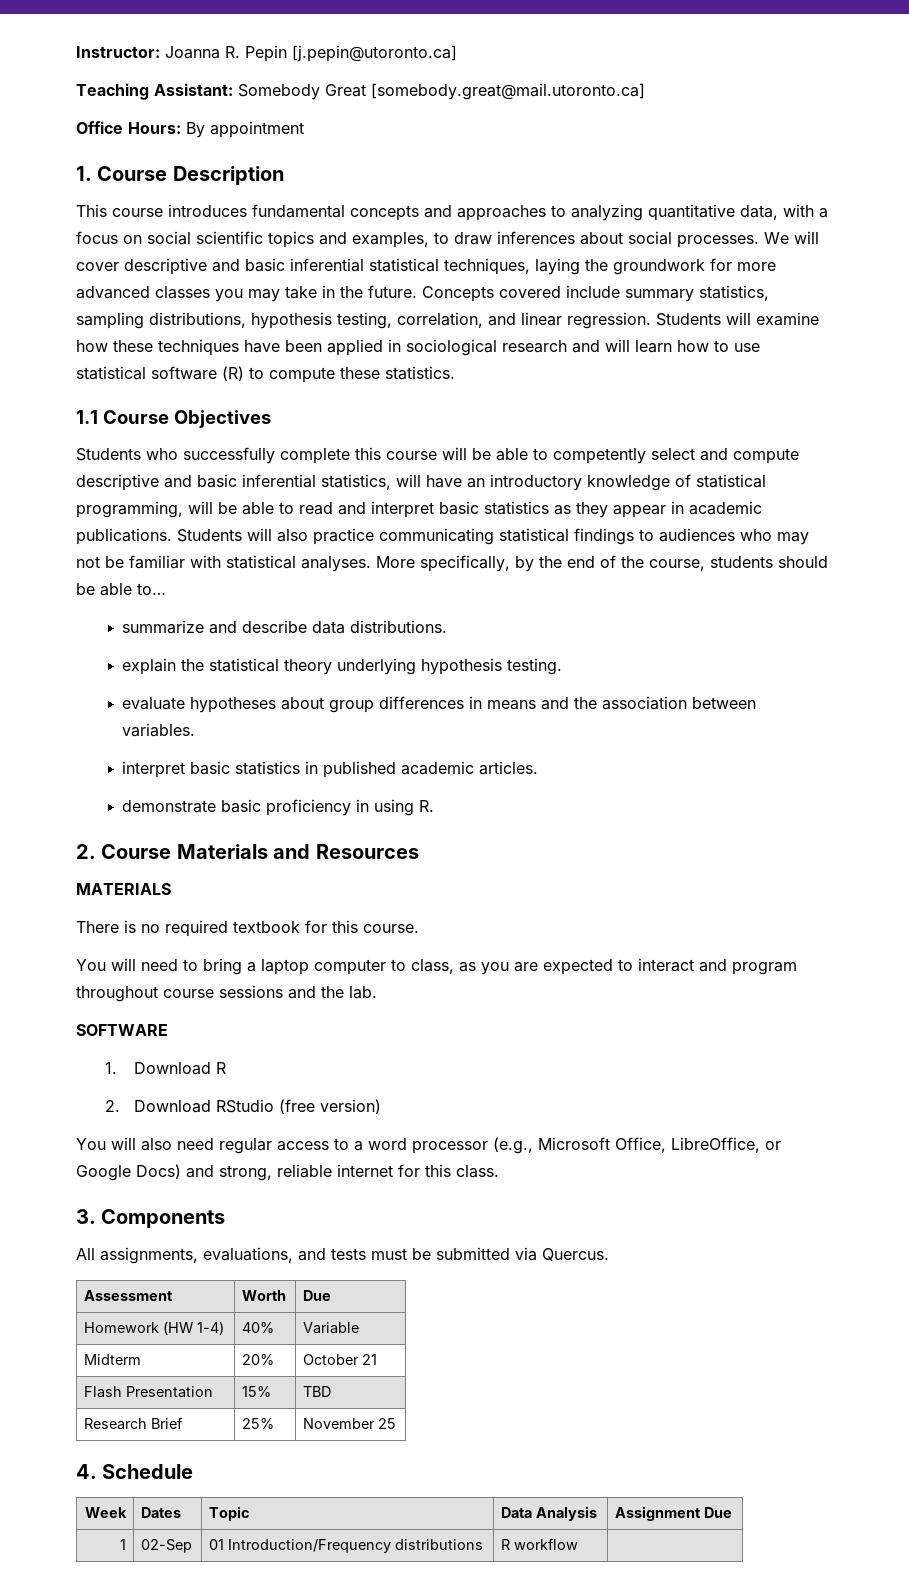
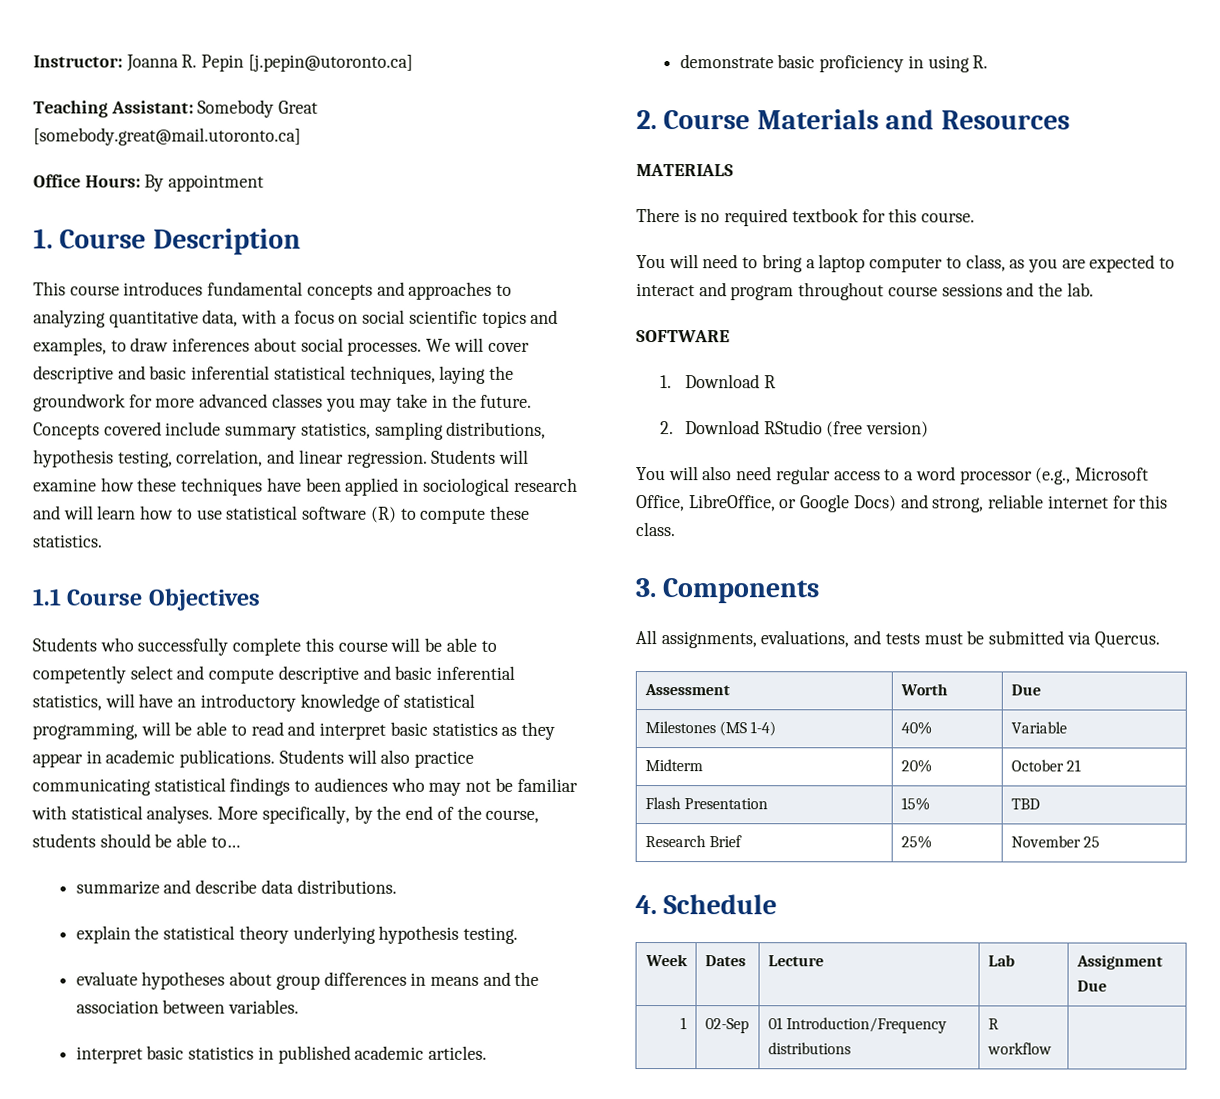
[83,1321,193,1335] Homework (HW -> [644,721,747,737] Milestones (MS
[208,1506,250,1521] [500,1506,597,1521] Topic | Data Analysis -> [767,955,824,967] [987,954,1015,967] Lecture | Lab

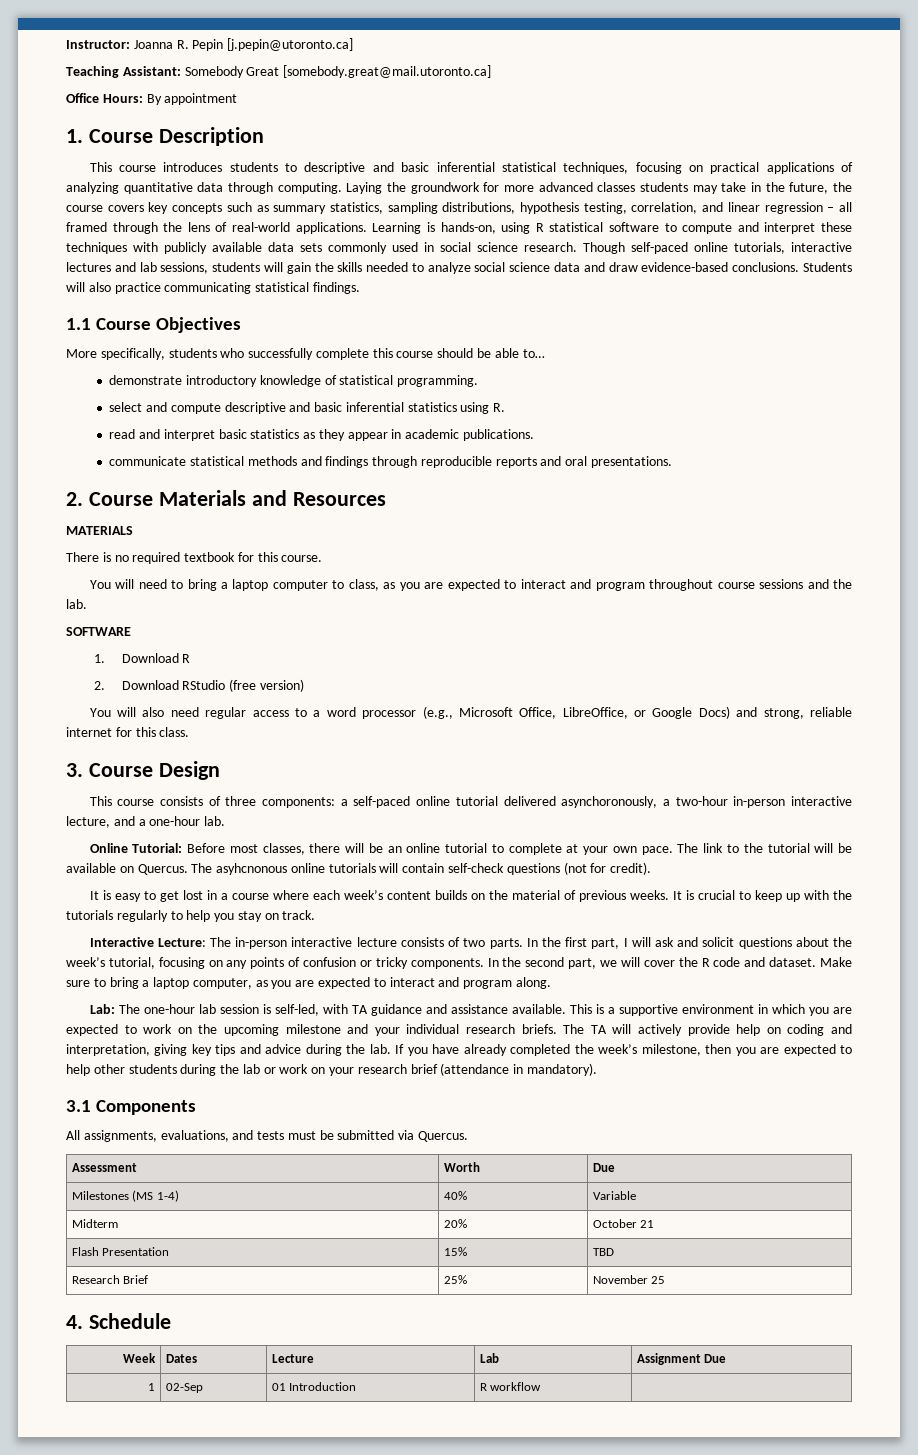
[207,281,513,300] [33,309,559,328] [33,337,530,356] fundamental concepts and approaches to analyzing quantitative data, with a focus on social scientific topics and examples, to draw inferences about social processes. We will cover -> [229,162,298,172] students to
[439,365,487,384] laying -> [635,162,854,174] [66,182,383,194] focusing on practical applications of analyzing quantitative data through computing. Laying
[325,397,356,412] you -> [640,182,688,192] students
[480,394,533,408] [33,421,222,440] future. Concepts covered include -> [789,182,852,194] [66,202,269,214] future, the course covers key concepts such as
[346,449,530,468] [33,477,578,496] [33,505,530,524] [33,534,103,548] regression. Students will examine how these techniques have been applied in sociological research and will learn how to use statistical software (R) to compute these statistics. -> [764,202,853,214] [66,222,852,234] [66,242,852,254] [66,262,852,274] [66,282,360,294] regression – all framed through the lens of real-world applications. Learning is hands-on, using R statistical software to compute and interpret these techniques with publicly available data sets commonly used in social science research. Though self-paced online tutorials, interactive lectures and lab sessions, students will gain the skills needed to analyze social science data and draw evidence-based conclusions. Students will also practice communicating statistical findings.
[32,637,97,652] Students -> [66,348,217,360] More specifically, students
[390,637,497,652] [32,665,126,684] will be able to competently -> [437,348,545,358] [109,375,479,387] should be able to… // demonstrate introductory knowledge of statistical programming. //
[32,693,476,712] [32,721,247,740] statistics, will have an introductory knowledge of statistical programming, will be able to -> [407,402,506,414] statistics using R. //
[278,749,475,768] [32,777,578,796] [31,805,540,824] [32,833,241,848] [75,879,397,895] [75,925,519,944] [75,971,540,990] [75,999,300,1014] [75,1045,488,1064] [679,54,989,73] Students will also practice communicating statistical findings to audiences who may not be familiar with statistical analyses. More specifically, by the end of the course, students should be able to… // summarize and describe data distributions. // explain the statistical theory underlying hypothesis testing. // evaluate hypotheses about group differences in means and the association between variables. // interpret basic statistics in published academic articles. // demonstrate basic proficiency in using R. -> [109,456,673,468] // communicate statistical methods and findings through reproducible reports and oral presentations.
(656, 588) none -> [88,761,220,780] [89,796,852,808] [66,816,226,828] [89,843,852,855] [66,862,652,875] [89,890,853,902] [66,910,316,922] [89,937,852,949] [66,957,852,969] [66,977,551,989] [89,1004,852,1016] [66,1024,853,1036] [66,1044,853,1056] [66,1063,597,1076] [66,1100,91,1112] Course Design // This course consists of three components: a self-paced online tutorial delivered asynchoronously, a two-hour in-person interactive lecture, and a one-hour lab. // Online Tutorial: Before most classes, there will be an online tutorial to complete at your own pace. The link to the tutorial will be available on Quercus. The asyhcnonous online tutorials will contain self-check questions (not for credit). // It is easy to get lost in a course where each week’s content builds on the material of previous weeks. It is crucial to keep up with the tutorials regularly to help you stay on track. // Interactive Lecture: The in-person interactive lecture consists of two parts. In the first part, I will ask and solicit questions about the week’s tutorial, focusing on any points of confusion or tricky components. In the second part, we will cover the R code and dataset. Make sure to bring a laptop computer, as you are expected to interact and program along. // Lab: The one-hour lab session is self-led, with TA guidance and assistance available. This is a supportive environment in which you are expected to work on the upcoming milestone and your individual research briefs. The TA will actively provide help on coding and interpretation, giving key tips and advice during the lab. If you have already completed the week’s milestone, then you are expected to help other students during the lab or work on your research brief (attendance in mandatory). // 3.1
[785,1017,947,1034] [767,1042,851,1055] Introduction/Frequency distributions -> [289,1382,357,1391] Introduction

